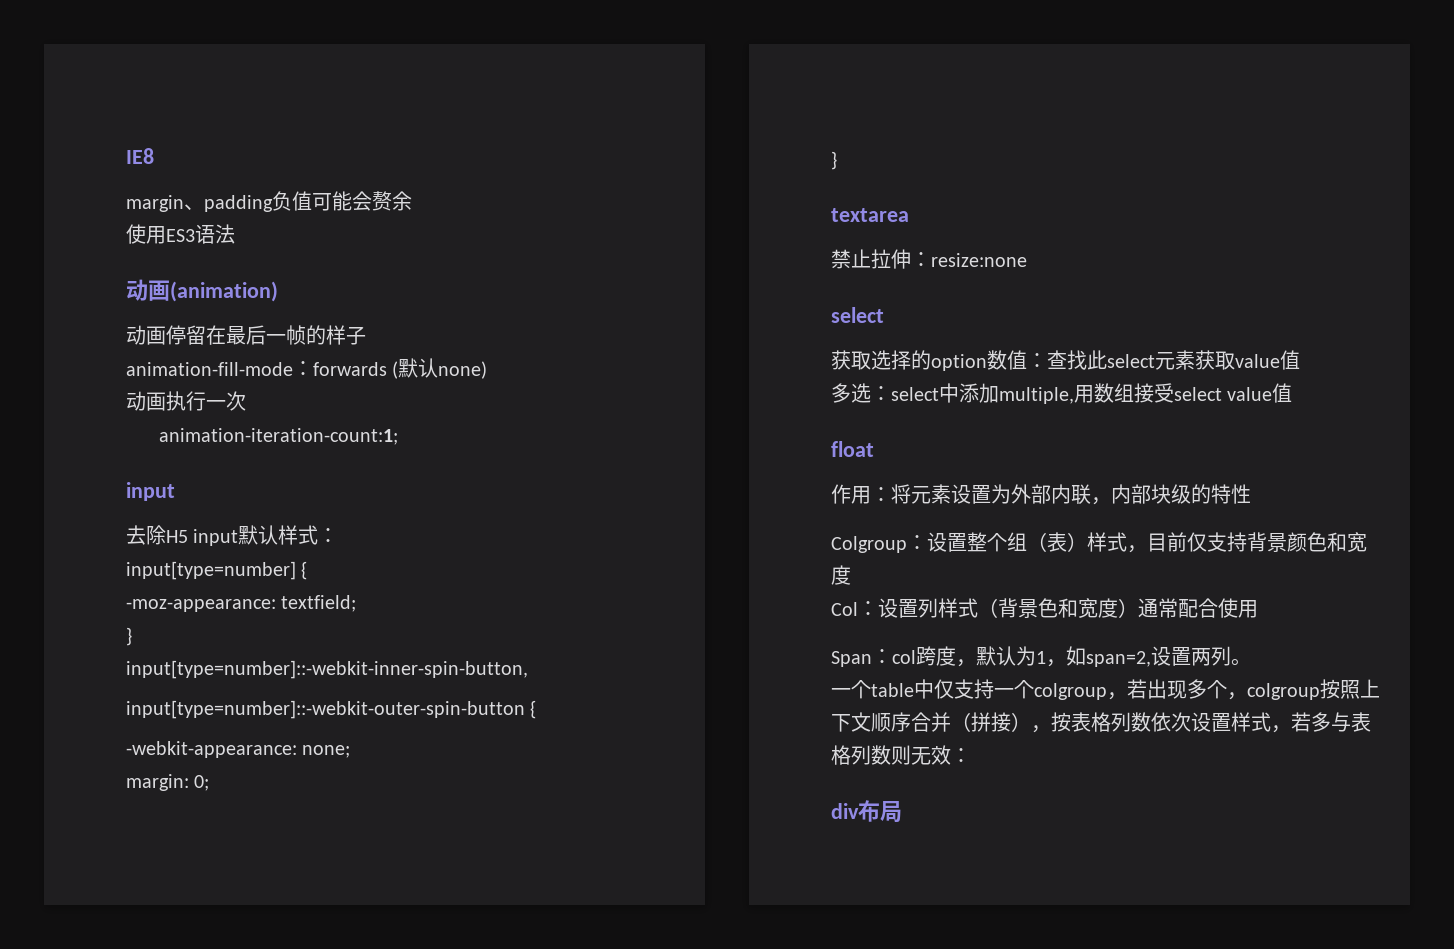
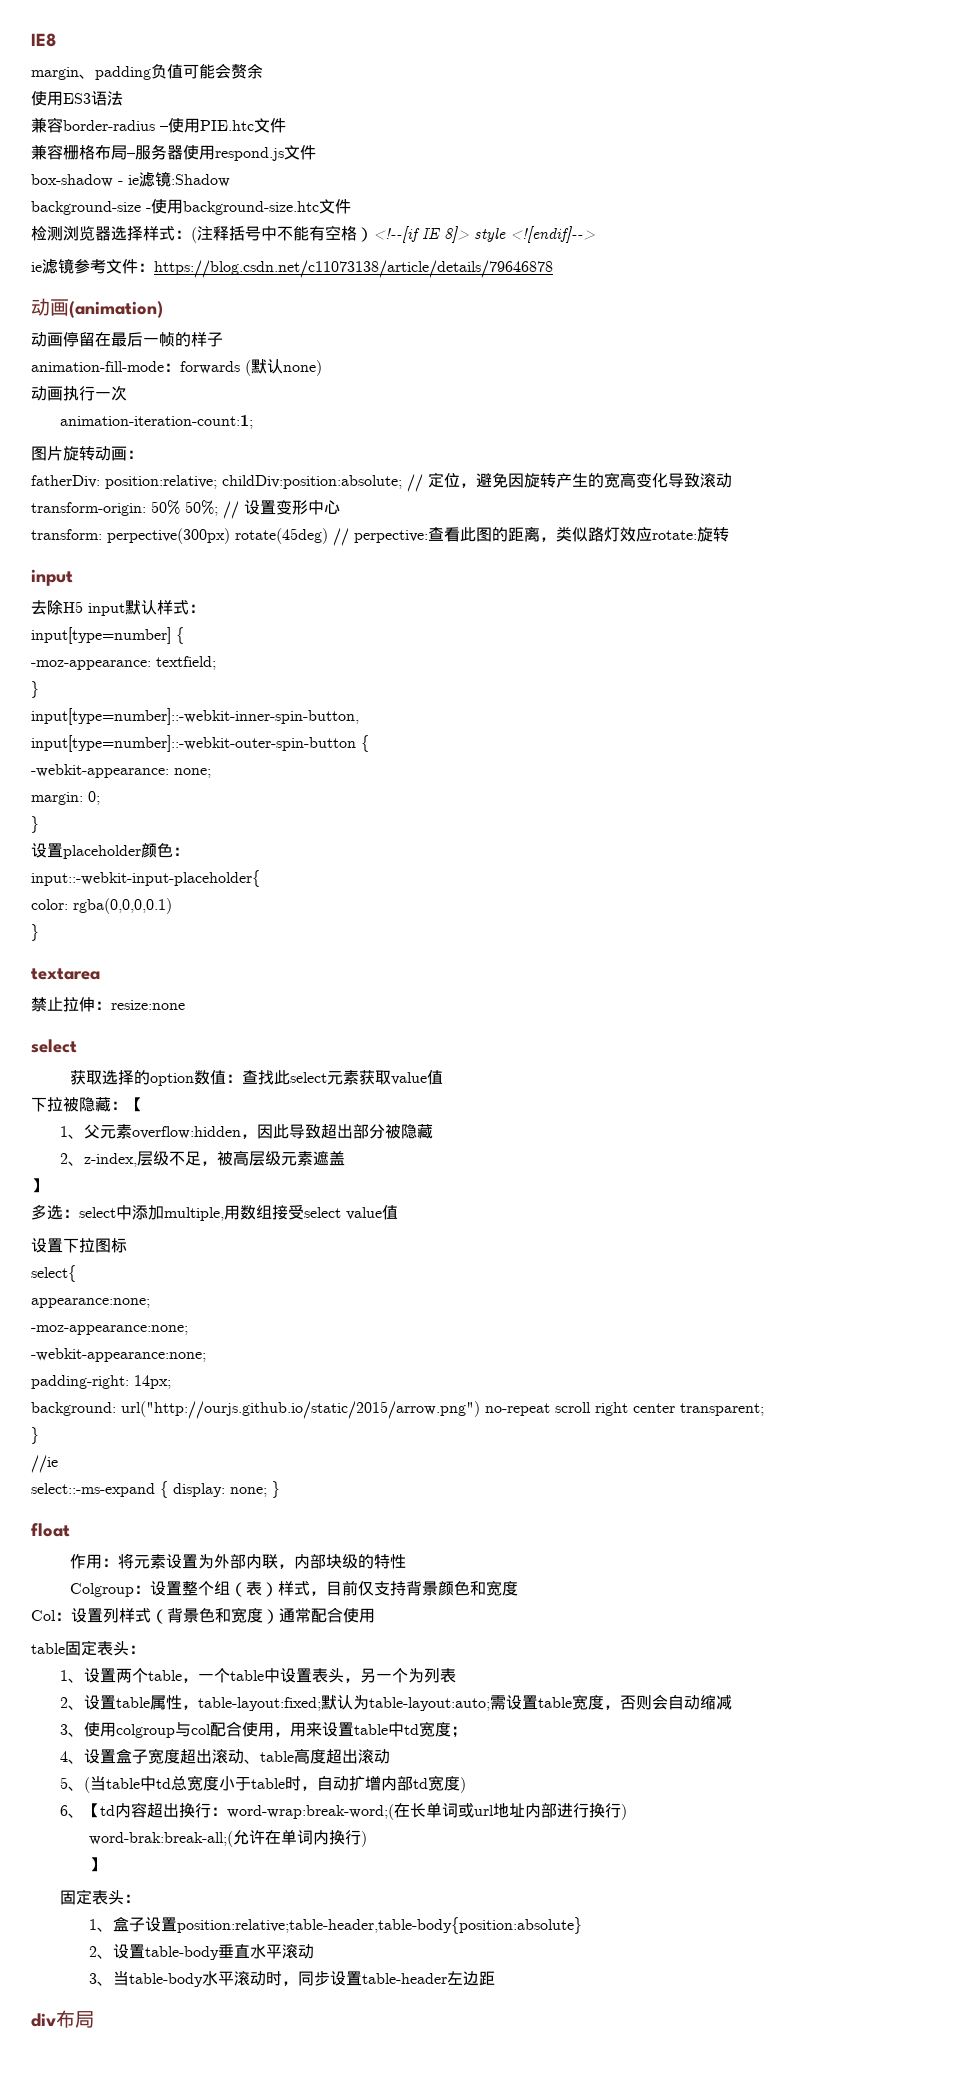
(235, 234) none -> [31,117,286,133] [31,144,316,161] [31,171,230,187] [31,199,351,215] [31,225,595,243] [31,258,553,278] // 兼容border-radius –使用PIE.htc文件 // 兼容栅格布局–服务器使用respond.js文件 // box-shadow - ie滤镜:Shadow // background-size -使用background-size.htc文件 // 检测浏览器选择样式：(注释括号中不能有空格）<!--[if IE 8]> style <![endif]--> // ie滤镜参考文件：https://blog.csdn.net/c11073138/article/details/79646878
(399, 436) none -> [31,446,143,461] [31,472,732,492] [31,500,340,519] [31,526,729,546] // 图片旋转动画： // fatherDiv: position:relative; childDiv:position:absolute; // 定位，避免因旋转产生的宽高变化导致滚动 // transform-origin: 50% 50%; // 设置变形中心 // transform: perpective(300px) rotate(45deg) // perpective:查看此图的距离，类似路灯效应rotate:旋转
(837, 160) none -> [31,843,189,859] [31,870,260,887] [31,898,172,914] [31,924,39,941] // 设置placeholder颜色： // input::-webkit-input-placeholder{ // color: rgba(0,0,0,0.1) // }
(1300, 360) none -> [31,1097,143,1112] [59,1124,433,1139] [59,1150,345,1167] [31,1178,47,1193] // 下拉被隐藏：【 // 1、父元素overflow:hidden，因此导致超出部分被隐藏 // 2、z-index,层级不足，被高层级元素遮盖 // 】
(1293, 393) none -> [31,1238,127,1253] [31,1265,76,1282] [31,1298,150,1308] [31,1325,188,1335] [31,1348,206,1362] [31,1375,171,1389] [31,1401,764,1419] [31,1427,39,1444] [31,1455,58,1473] [31,1481,280,1498] // 设置下拉图标 // select{ // appearance:none; // -moz-appearance:none; // -webkit-appearance:none; // padding-right: 14px; // background: url("http://ourjs.github.io/static/2015/arrow.png") no-repeat scroll right center transparent; // } // //ie // select::-ms-expand { display: none; }
[831,646,1251,667] [831,679,1380,700] [831,712,1371,733] [831,745,971,765] Span：col跨度，默认为1，如span=2,设置两列。 // 一个table中仅支持一个colgroup，若出现多个，colgroup按照上下文顺序合并（拼接），按表格列数依次设置样式，若多与表格列数则无效： -> [31,1640,145,1656] [59,1668,456,1683] [59,1694,732,1711] [59,1721,467,1738] [59,1748,390,1764] [59,1775,466,1793] [59,1802,627,1820] [88,1829,367,1847] [88,1857,105,1872] [59,1889,140,1905] [88,1917,582,1934] [88,1944,314,1960] [88,1971,495,1987] table固定表头： // 1、设置两个table，一个table中设置表头，另一个为列表 // 2、设置table属性，table-layout:fixed;默认为table-layout:auto;需设置table宽度，否则会自动缩减 // 3、使用colgroup与col配合使用，用来设置table中td宽度； // 4、设置盒子宽度超出滚动、table高度超出滚动 // 5、(当table中td总宽度小于table时，自动扩增内部td宽度) // 6、【td内容超出换行：word-wrap:break-word;(在长单词或url地址内部进行换行) // word-brak:break-all;(允许在单词内换行) // 】 // 固定表头： // 1、盒子设置position:relative;table-header,table-body{position:absolute} // 2、设置table-body垂直水平滚动 // 3、当table-body水平滚动时，同步设置table-header左边距

